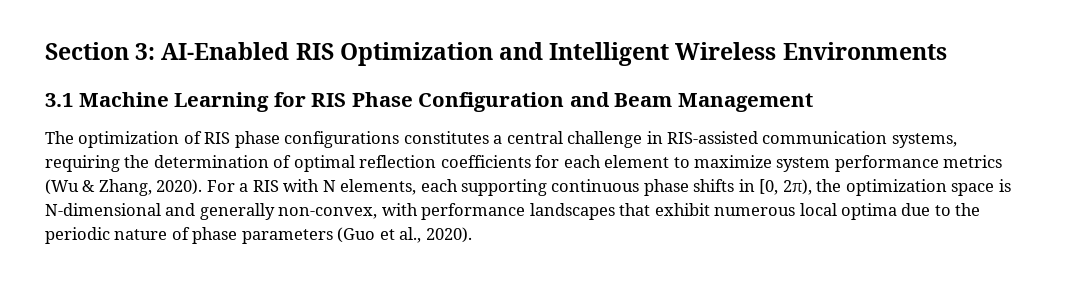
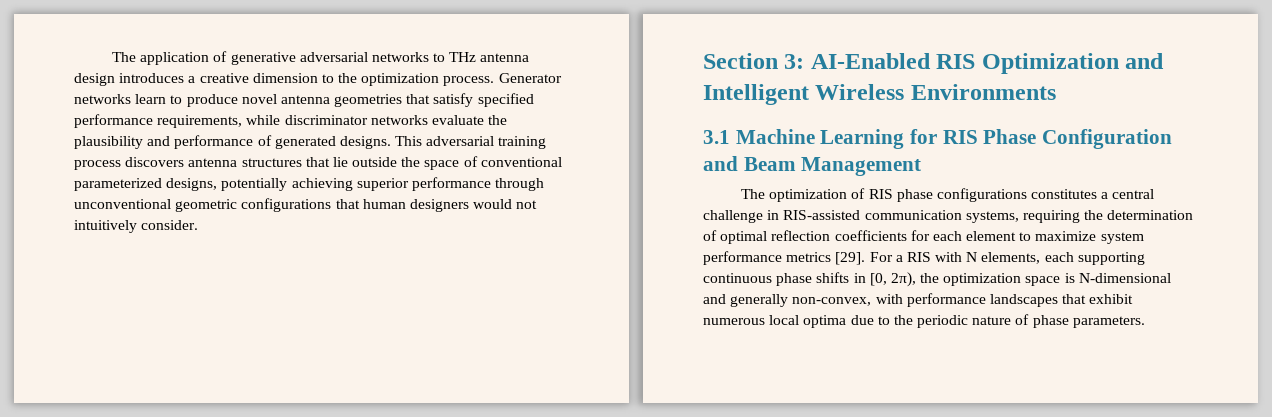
(45, 51) none -> [111,51,530,65] [74,73,562,86] [74,93,534,107] [74,114,508,128] [74,135,547,149] [74,156,562,170] [74,177,545,191] [74,198,538,212] [74,220,199,233] The application of generative adversarial networks to THz antenna design introduces a creative dimension to the optimization process. Generator networks learn to produce novel antenna geometries that satisfy specified performance requirements, while discriminator networks evaluate the plausibility and performance of generated designs. This adversarial training process discovers antenna structures that lie outside the space of conventional parameterized designs, potentially achieving superior performance through unconventional geometric configurations that human designers would not intuitively consider. //
[45,179,203,196] (Wu & Zhang, 2020). -> [835,252,866,265] [29].
[241,227,472,244] parameters (Guo et al., 2020). -> [1072,316,1145,328] parameters.

